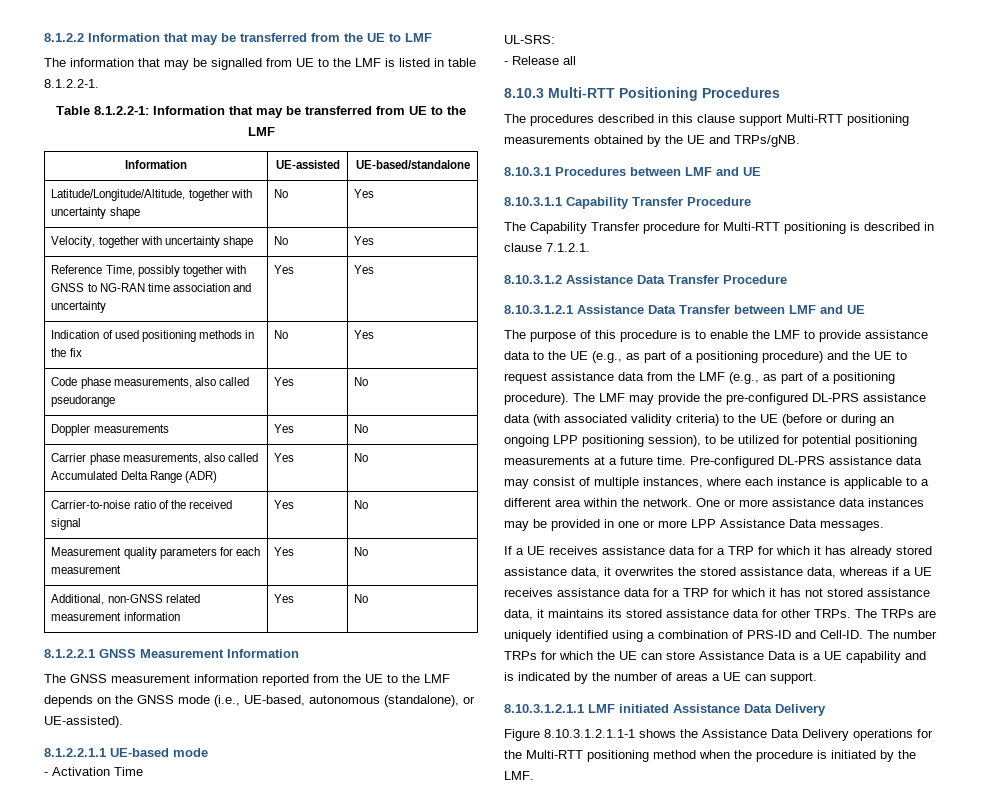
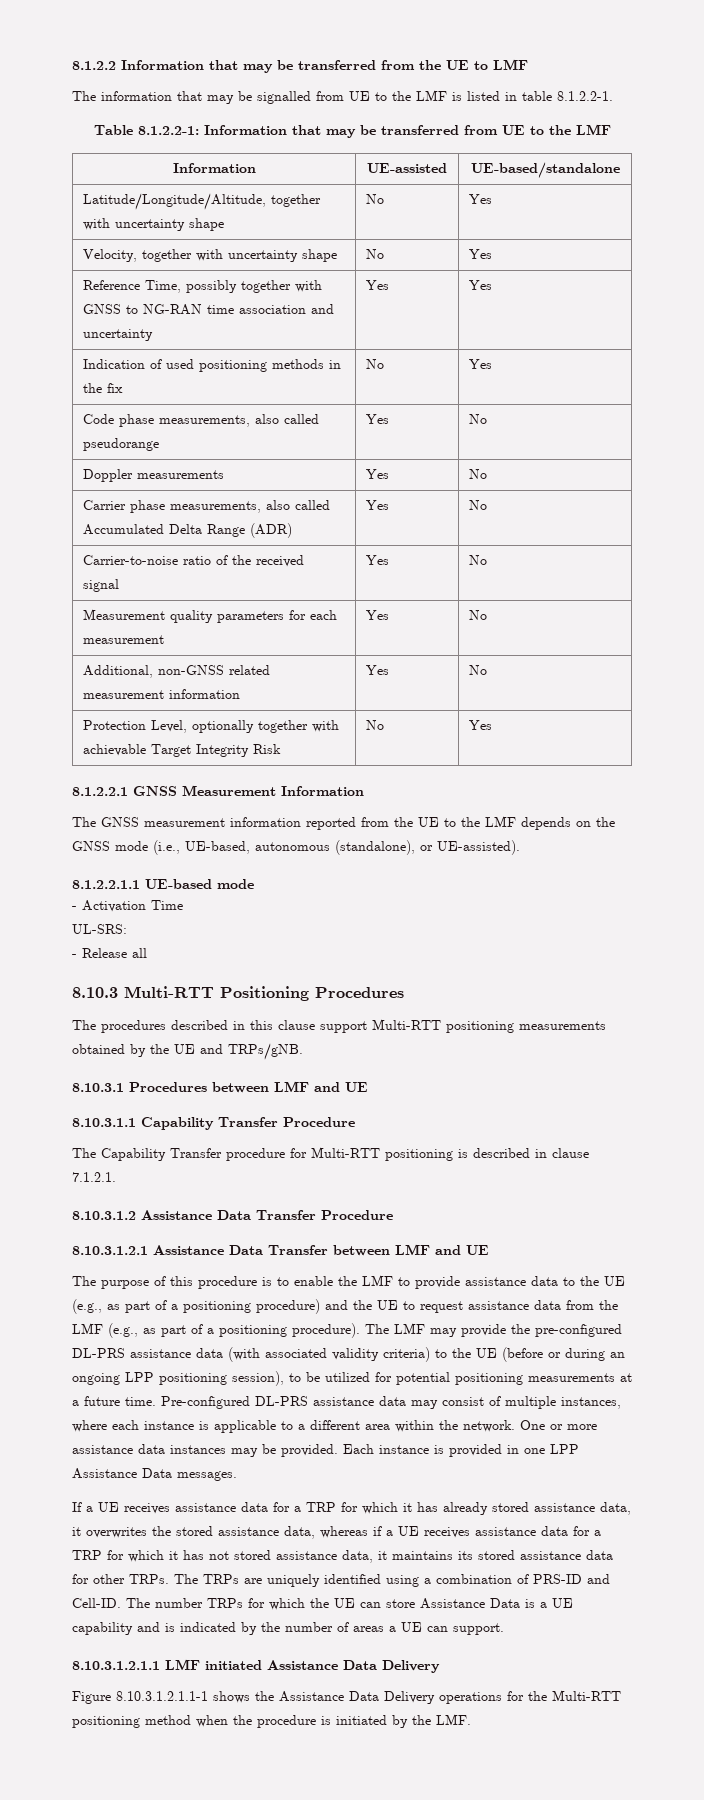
(369, 598) none -> [83,720,340,733] [83,744,282,757] [366,720,385,730] [469,720,493,730] // Protection Level, optionally together with achievable Target Integrity Risk | No | Yes
(547, 523) none -> [281,1444,444,1457] provided. Each instance is
[643,520,687,528] or more -> (545, 1451) none

